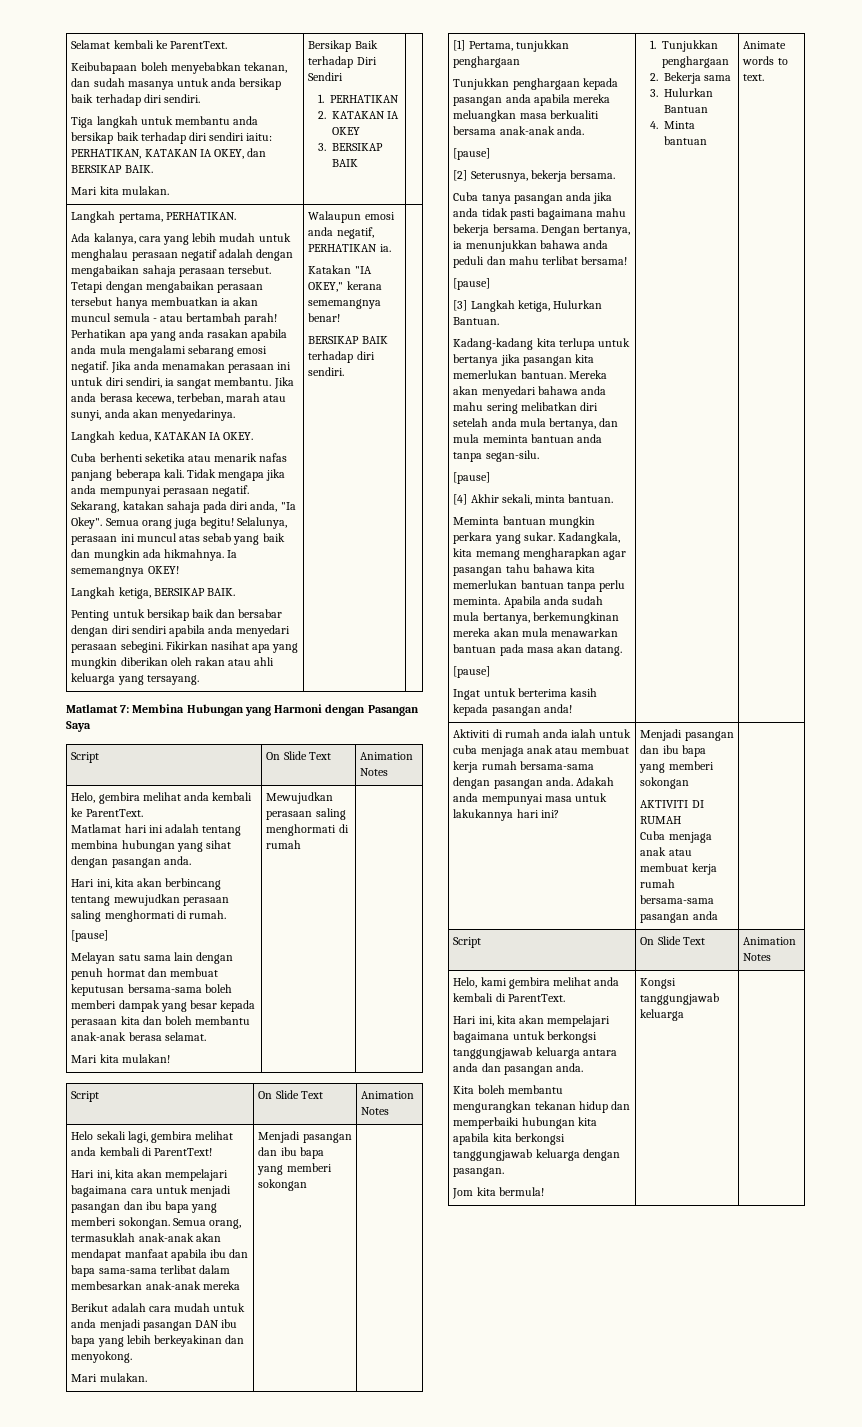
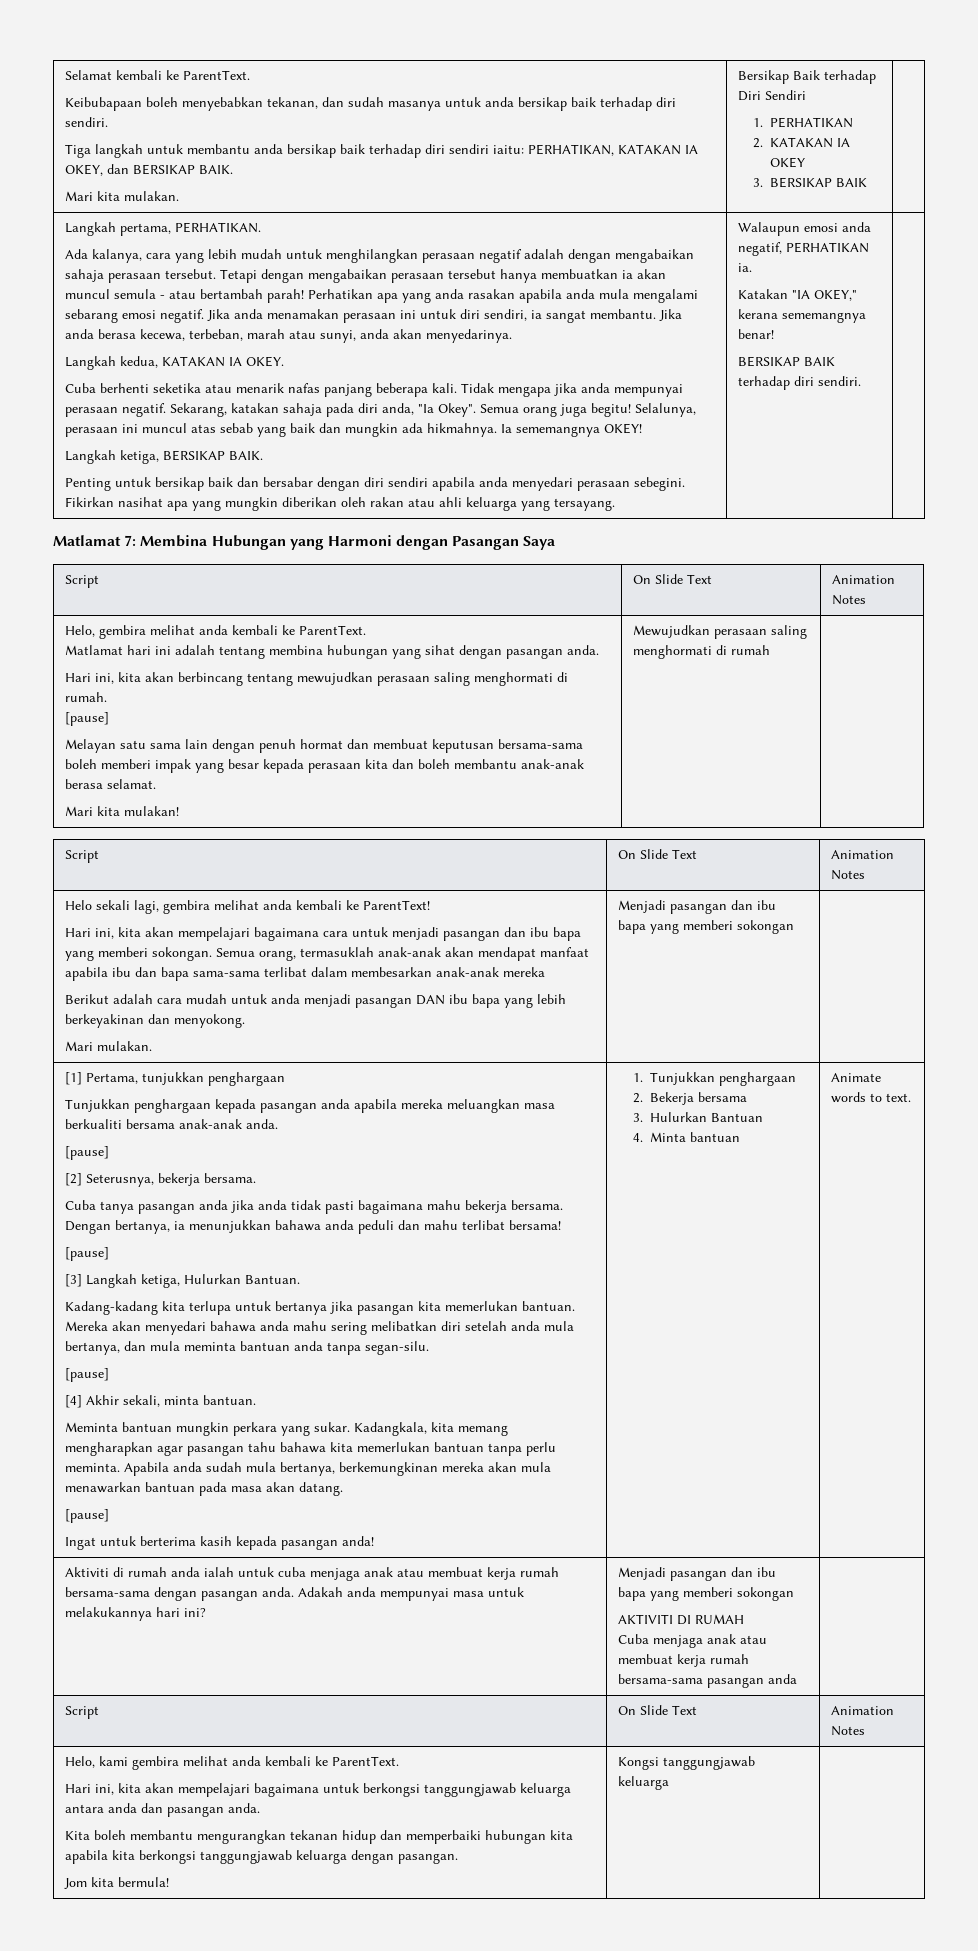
[71,249,129,261] menghalau -> [326,249,419,263] menghilangkan
[118,1000,160,1012] dampak -> [155,759,192,773] impak
[141,1147,152,1156] di -> [346,900,360,910] ke
[704,75,732,81] sama -> [697,1092,747,1102] bersama
[453,809,514,821] lakukannya -> [65,1607,153,1621] melakukannya
[495,993,506,1002] di -> [315,1756,329,1766] ke

